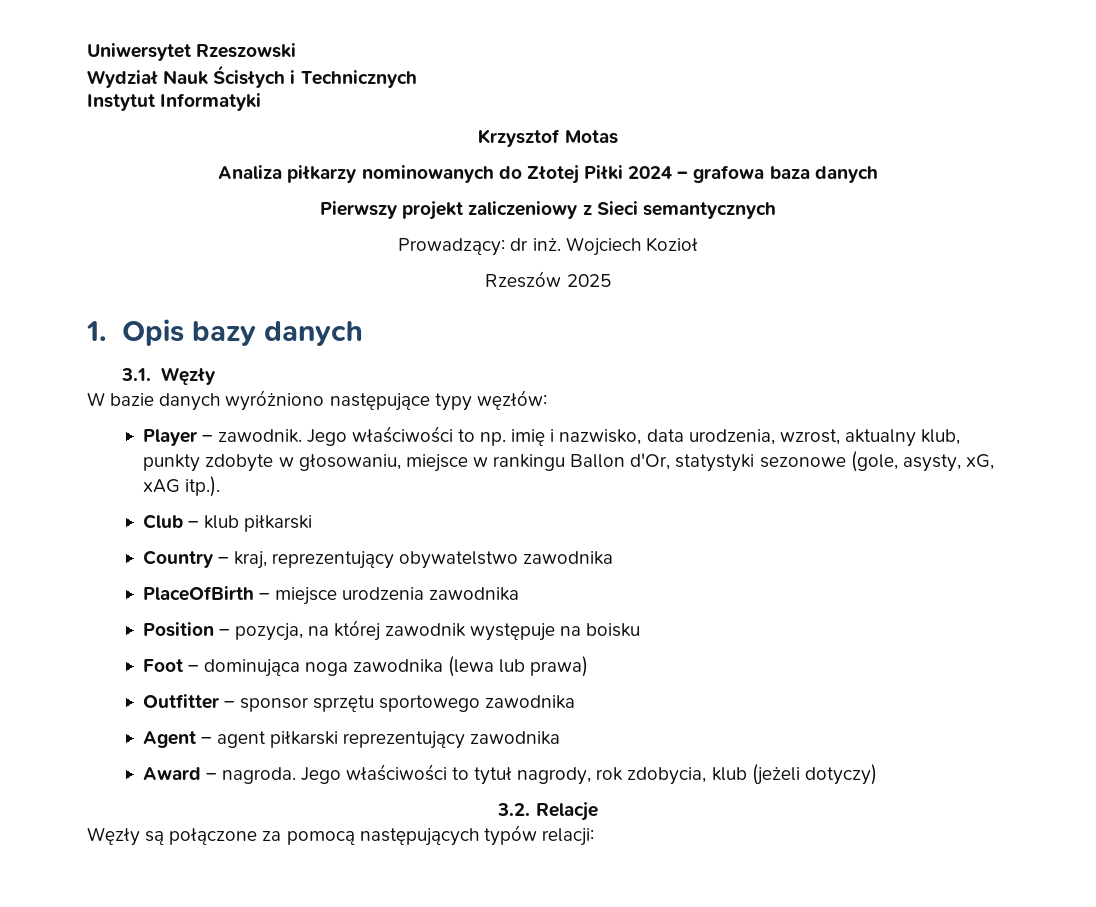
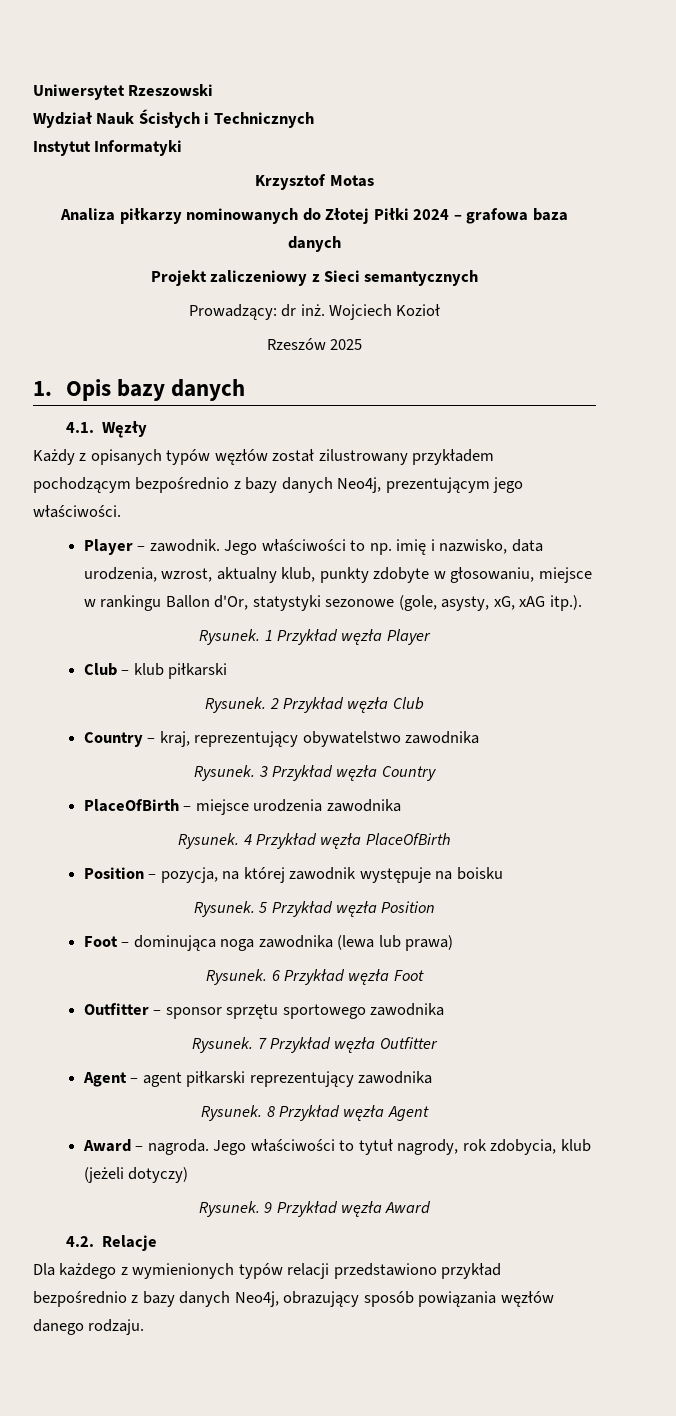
[320,201,464,220] Pierwszy projekt -> [150,270,207,286] Projekt
[121,368,152,381] 3.1. -> [65,422,94,433] 4.1.
[87,390,547,411] W bazie danych wyróżniono następujące typy węzłów: -> [33,449,495,465] [33,477,524,493] [33,505,121,518] Każdy z opisanych typów węzłów został zilustrowany przykładem pochodzącym bezpośrednio z bazy danych Neo4j, prezentującym jego właściwości.
(221, 486) none -> [199,629,431,645] // Rysunek. 1 Przykład węzła Player
(312, 523) none -> [205,697,424,713] // Rysunek. 2 Przykład węzła Club
(613, 558) none -> [194,765,436,781] // Rysunek. 3 Przykład węzła Country
(519, 594) none -> [178,833,451,849] // Rysunek. 4 Przykład węzła PlaceOfBirth
(641, 630) none -> [193,901,436,917] // Rysunek. 5 Przykład węzła Position
(589, 666) none -> [206,969,424,985] // Rysunek. 6 Przykład węzła Foot
(575, 702) none -> [192,1037,438,1053] // Rysunek. 7 Przykład węzła Outfitter
(560, 738) none -> [201,1105,429,1121] // Rysunek. 8 Przykład węzła Agent
[497,802,598,821] [87,825,594,846] 3.2. Relacje // Węzły są połączone za pomocą następujących typów relacji: -> [198,1201,432,1217] [65,1235,158,1251] [33,1263,502,1279] [33,1291,554,1307] [33,1319,145,1335] Rysunek. 9 Przykład węzła Award // 4.2. Relacje // Dla każdego z wymienionych typów relacji przedstawiono przykład bezpośrednio z bazy danych Neo4j, obrazujący sposób powiązania węzłów danego rodzaju.

